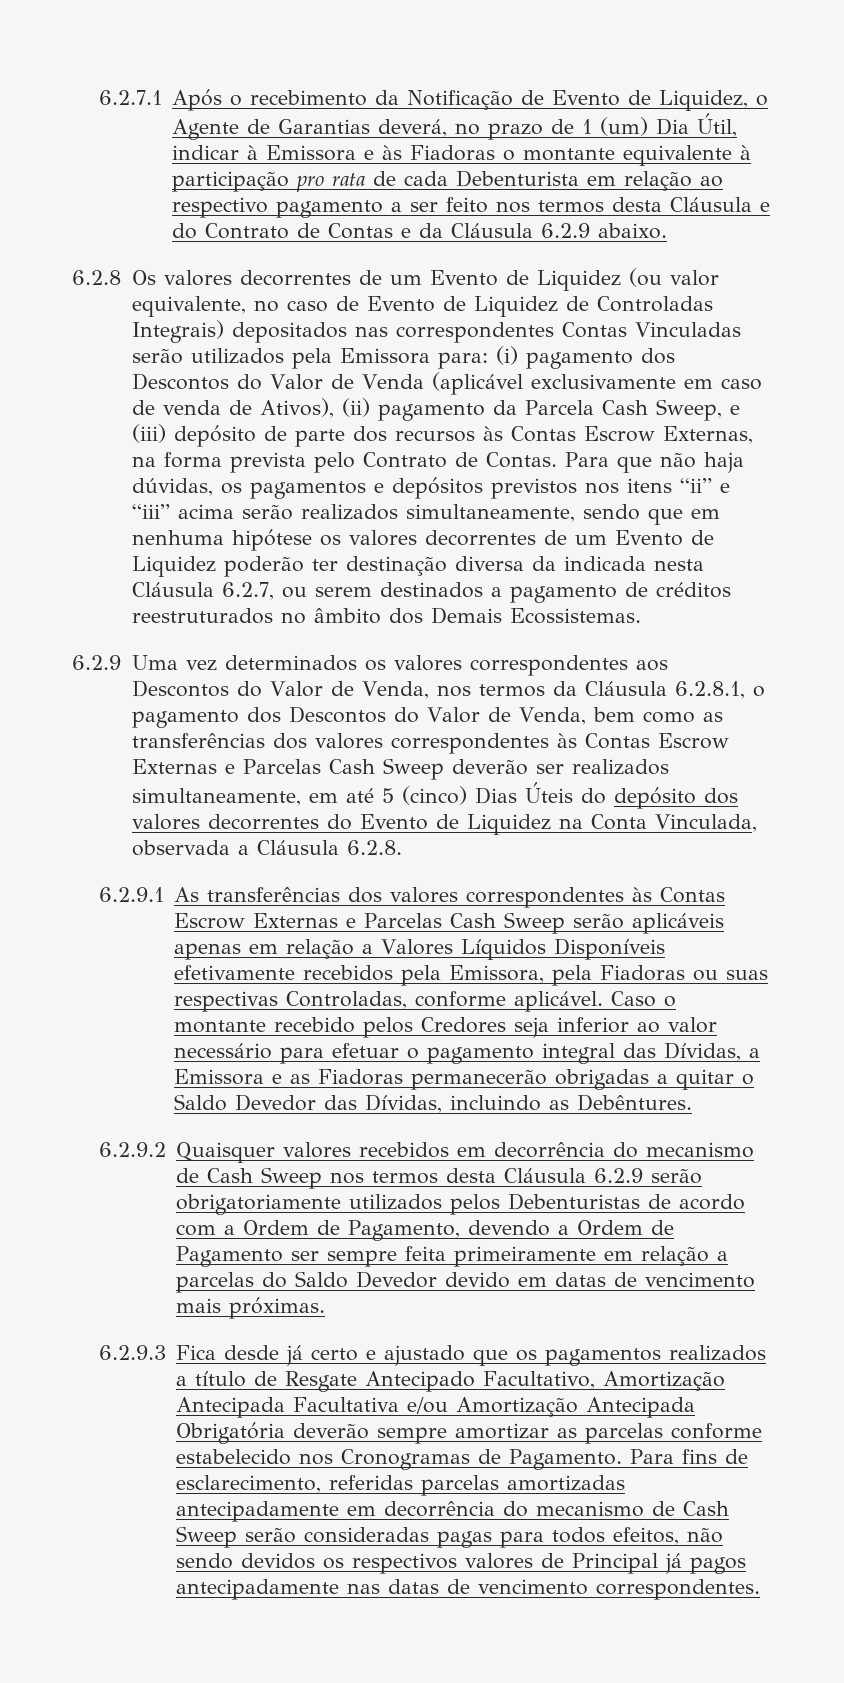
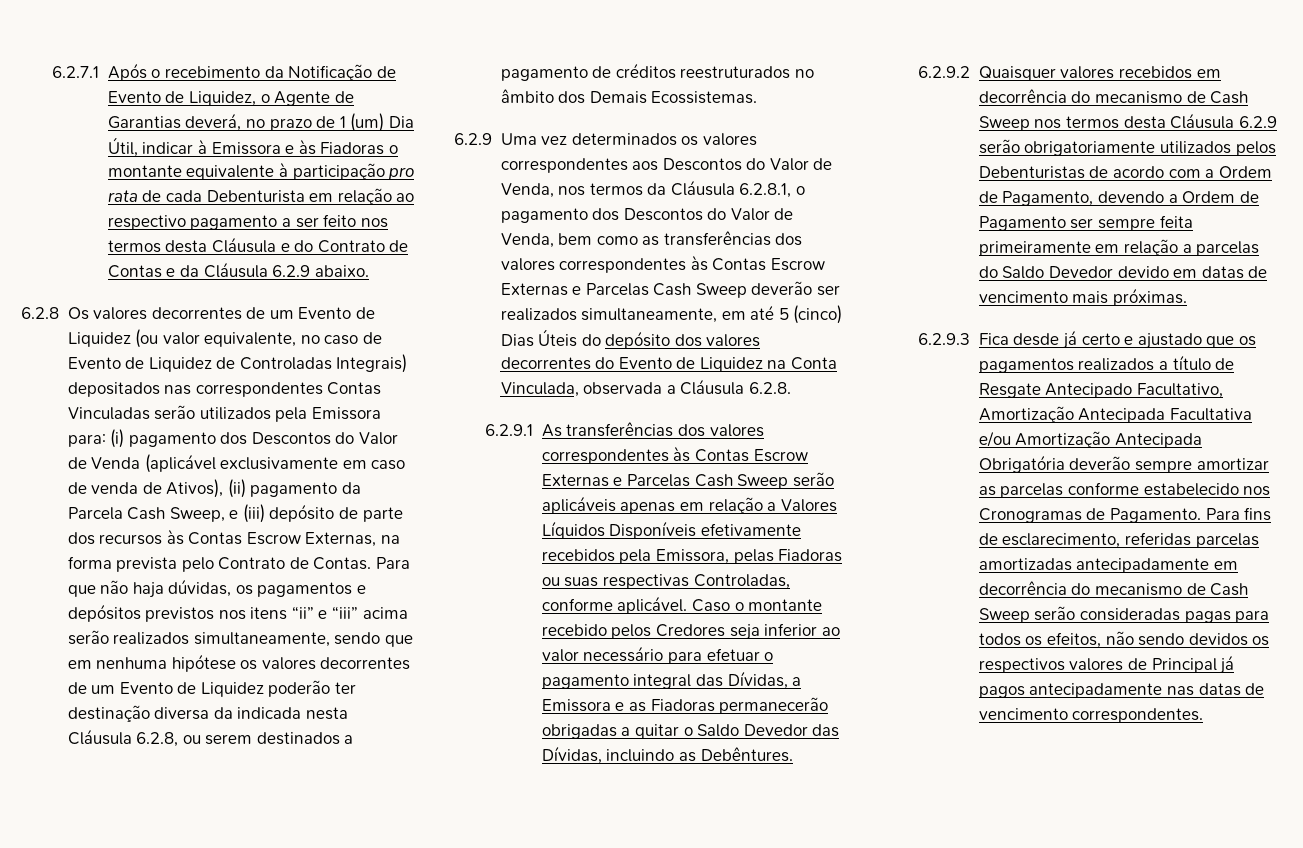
[221,582,274,600] 6.2.7, -> [136,732,179,747] 6.2.8,
[552,965,593,986] pela -> [733,549,774,564] pelas
(606, 1535) none -> [1025,636,1043,646] os

